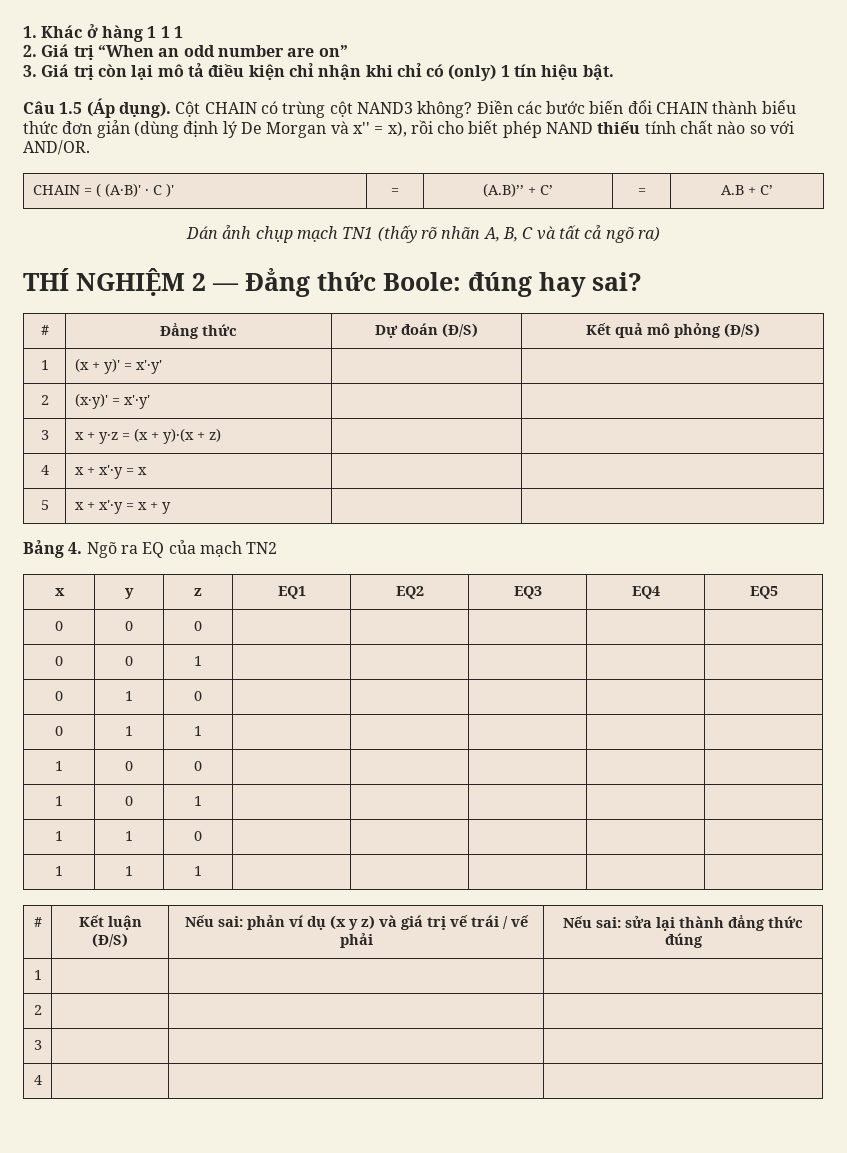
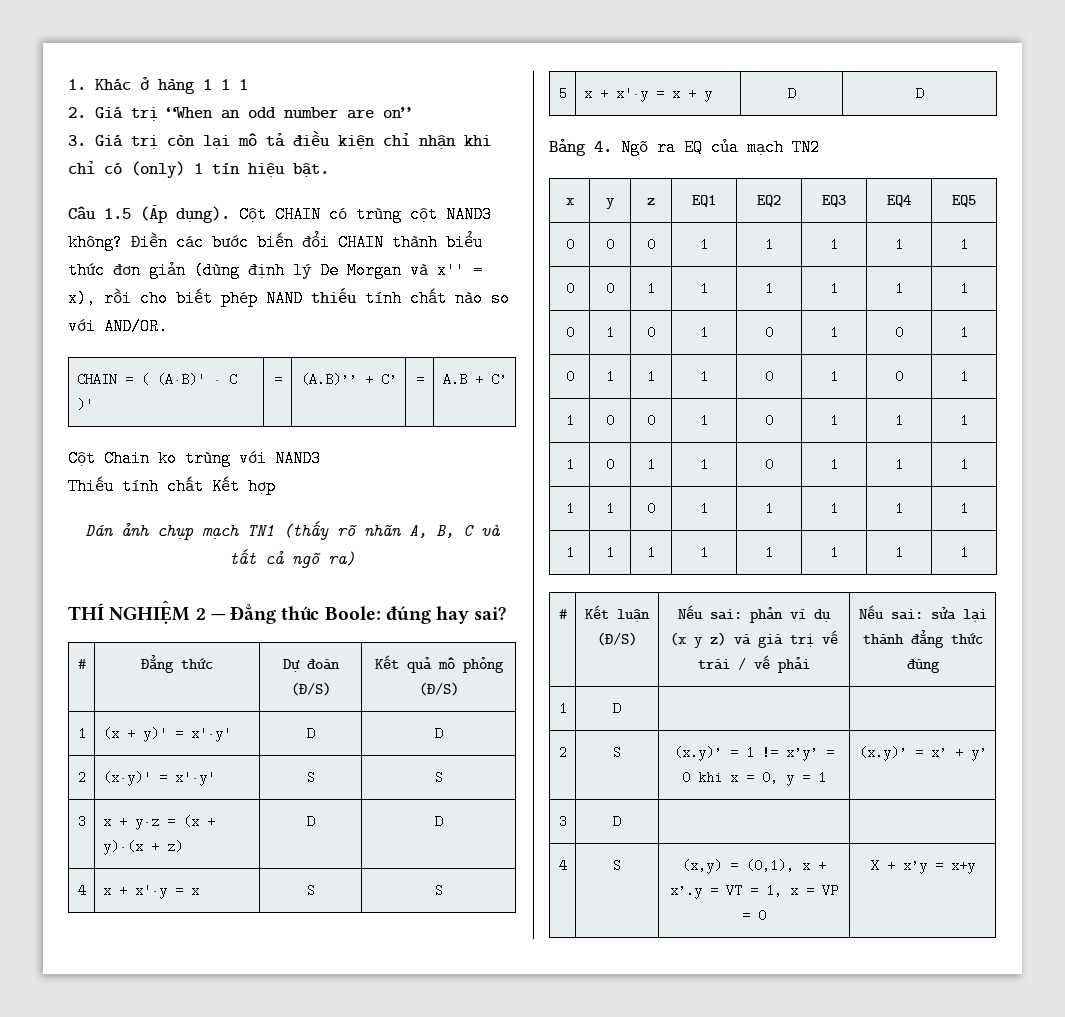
(773, 190) none -> [68,450,321,467] [68,476,276,495] // Cột Chain ko trùng với NAND3 // Thiếu tính chất Kết hợp
(162, 367) | -> [306,727,315,740] [434,727,443,740] D | D
(150, 402) | -> [306,771,315,784] [434,771,443,784] S | S
(221, 435) | -> [306,815,315,828] [434,815,443,828] D | D
(147, 471) | -> [306,884,315,897] [434,884,443,897] S | S
(171, 508) | -> [787,87,796,100] [915,87,924,100] D | D
[55,656,63,666] [125,656,133,666] [194,656,202,666] [55,691,63,701] [125,691,133,701] [194,691,202,701] [55,726,63,736] [125,726,133,736] [194,726,202,736] [55,761,63,771] [125,761,133,771] [194,761,202,771] [55,796,63,806] [125,796,133,806] [194,796,202,806] [55,831,63,841] [125,831,133,841] [194,831,202,841] [55,866,63,876] [125,866,133,876] [194,866,202,876] | | | | // 0 | 0 | 1 | | | | | // 0 | 1 | 0 | | | | | // 0 | 1 | 1 | | | | | // 1 | 0 | 0 | | | | | // 1 | 0 | 1 | | | | | // 1 | 1 | 0 | | | | | // 1 | 1 | 1 | | | | | -> [700,238,708,251] [765,238,773,251] [830,238,838,251] [895,238,903,251] [960,238,968,251] [565,282,574,295] [606,282,614,295] [647,282,655,295] [700,282,708,295] [765,282,773,295] [830,282,838,295] [895,282,903,295] [960,282,968,295] [565,326,574,339] [606,326,614,339] [647,326,655,339] [700,326,708,339] [765,326,773,339] [830,326,838,339] [895,326,903,339] [960,326,968,339] [565,370,574,383] [606,370,614,383] [647,370,655,383] [700,370,708,383] [765,370,773,383] [830,370,838,383] [895,370,903,383] [960,370,968,383] [565,414,574,427] [606,414,614,427] [647,414,655,427] [700,414,708,427] [765,414,773,427] [830,414,838,427] [895,414,903,427] [960,414,968,427] [565,458,574,471] [606,458,614,471] [647,458,655,471] [700,458,708,471] [765,458,773,471] [830,458,838,471] [895,458,903,471] [960,458,968,471] [565,502,574,515] [606,502,614,515] [647,502,655,515] [700,502,708,515] [765,502,773,515] [830,502,838,515] [895,502,903,515] [960,502,968,515] [565,546,574,559] [606,546,614,559] [647,546,655,559] [700,546,708,559] [765,546,773,559] [830,546,838,559] [895,546,903,559] [960,546,968,559] 1 | 1 | 1 | 1 | 1 // 0 | 0 | 1 | 1 | 1 | 1 | 1 | 1 // 0 | 1 | 0 | 1 | 0 | 1 | 0 | 1 // 0 | 1 | 1 | 1 | 0 | 1 | 0 | 1 // 1 | 0 | 0 | 1 | 0 | 1 | 1 | 1 // 1 | 0 | 1 | 1 | 0 | 1 | 1 | 1 // 1 | 1 | 0 | 1 | 1 | 1 | 1 | 1 // 1 | 1 | 1 | 1 | 1 | 1 | 1 | 1
[33,1005,42,1015] [33,1040,42,1050] [33,1075,42,1085] | | // 2 | | | // 3 | | | // 4 | | | -> [613,702,621,715] [558,746,567,759] [613,746,621,759] [674,746,834,761] [682,771,826,786] [858,746,987,761] [558,815,567,828] [613,815,621,828] [558,859,567,872] [613,859,621,872] [682,859,826,874] [670,884,838,899] [742,909,766,922] [870,859,975,874] D | | // 2 | S | (x.y)’ = 1 != x’y’ = 0 khi x = 0, y = 1 | (x.y)’ = x’ + y’ // 3 | D | | // 4 | S | (x,y) = (0,1), x + x’.y = VT = 1, x = VP = 0 | X + x’y = x+y

